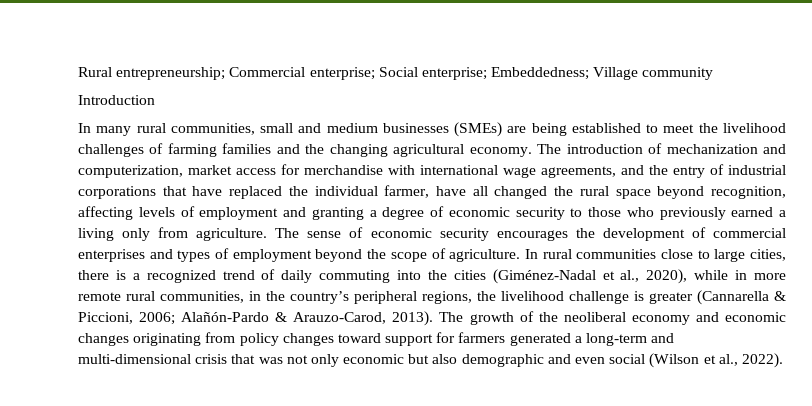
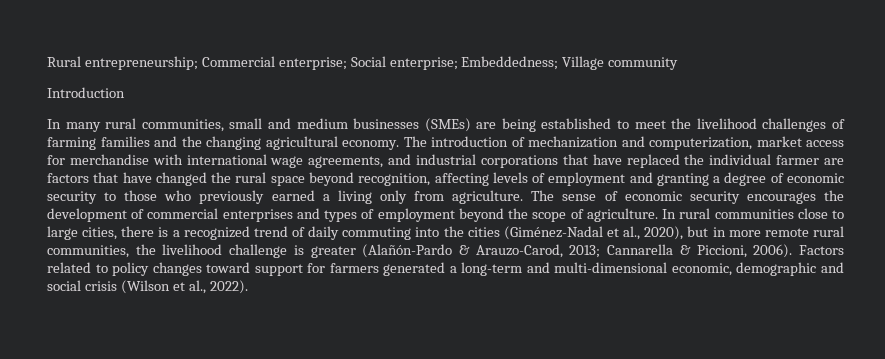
[649,164,724,178] the entry of -> (412, 159) none
[384,185,488,198] farmer, have all -> [776,155,845,165] [47,172,152,183] farmer are factors that have
[694,270,729,280] while -> [687,226,709,237] but
[249,291,472,304] in the country’s peripheral regions, -> (129, 251) none
[697,290,786,305] [78,311,787,326] [78,332,236,346] (Cannarella & Piccioni, 2006; Alañón-Pardo & Arauzo-Carod, 2013). The growth of the neoliberal economy and economic changes originating from -> [362,244,844,258] [47,262,108,273] (Alañón-Pardo & Arauzo-Carod, 2013; Cannarella & Piccioni, 2006). Factors related to
[195,354,646,367] crisis that was not only economic but also demographic and even social -> [671,262,844,276] [47,280,117,291] economic, demographic and social crisis

